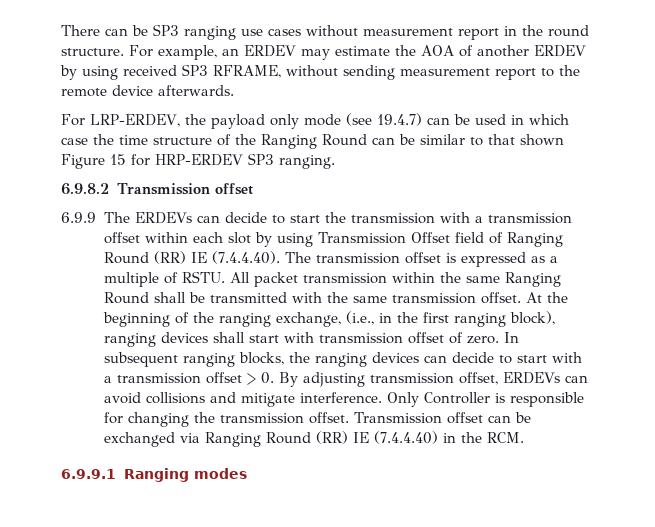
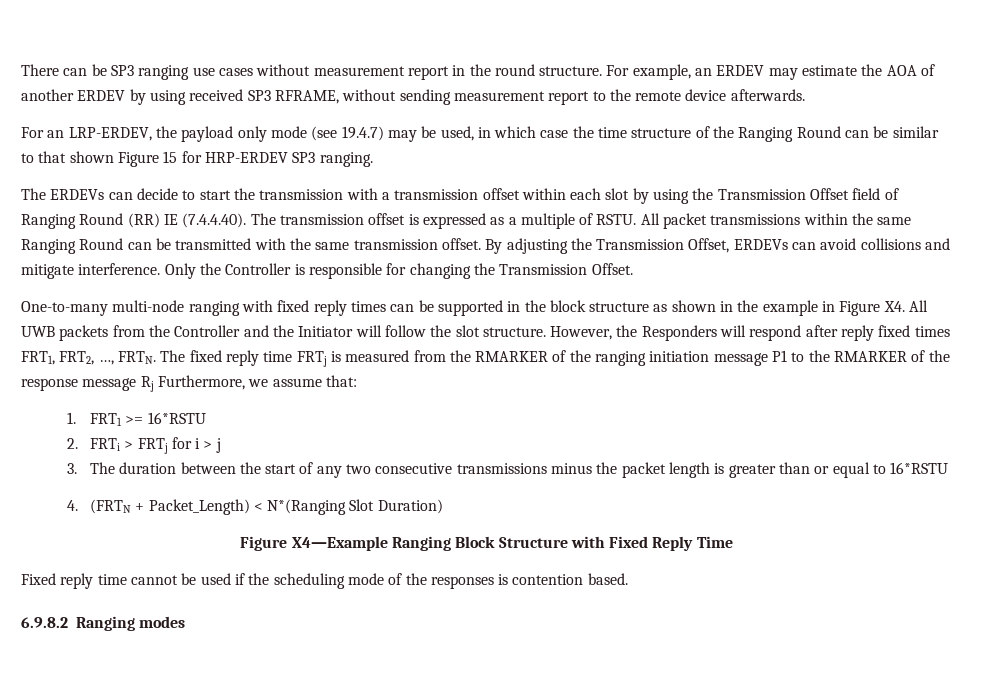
(85, 120) none -> [47,130,65,138] an
[426,114,506,125] can be used -> [387,126,474,142] may be used,
[61,183,254,195] [61,212,96,223] 6.9.8.2 Transmission offset // 6.9.9 -> (373, 159) none
(313, 240) none -> [692,188,714,200] the
[302,273,387,284] transmission -> [710,214,801,225] transmissions
[153,292,186,303] shall -> [127,242,152,250] can
[525,292,568,303] [102,311,555,327] [103,332,519,347] [103,352,582,367] [103,372,498,387] At the beginning of the ranging exchange, (i.e., in the first ranging block), ranging devices shall start with transmission offset of zero. In subsequent ranging blocks, the ranging devices can decide to start with a transmission offset > 0. By adjusting transmission offset, -> [485,238,730,254] By adjusting the Transmission Offset,
(419, 399) none -> [199,263,221,275] the
[219,412,532,424] [103,431,524,447] [61,469,116,479] transmission offset. Transmission offset can be exchanged via Ranging Round (RR) IE (7.4.4.40) in the RCM. // 6.9.9.1 -> [499,263,633,275] [21,300,929,316] [21,325,950,341] [21,350,950,367] [21,375,357,392] [66,412,206,426] [66,437,221,454] [66,462,949,478] [66,499,443,515] [240,536,733,551] [21,573,628,589] [21,617,68,628] Transmission Offset. // One-to-many multi-node ranging with fixed reply times can be supported in the block structure as shown in the example in Figure X4. All UWB packets from the Controller and the Initiator will follow the slot structure. However, the Responders will respond after reply fixed times FRT1, FRT2, …, FRTN. The fixed reply time FRTj is measured from the RMARKER of the ranging initiation message P1 to the RMARKER of the response message Rj Furthermore, we assume that: // 1. FRT1 >= 16*RSTU // 2. FRTi > FRTj for i > j // 3. The duration between the start of any two consecutive transmissions minus the packet length is greater than or equal to 16*RSTU // 4. (FRTN + Packet_Length) < N*(Ranging Slot Duration) // Figure X4—Example Ranging Block Structure with Fixed Reply Time // Fixed reply time cannot be used if the scheduling mode of the responses is contention based. // 6.9.8.2

